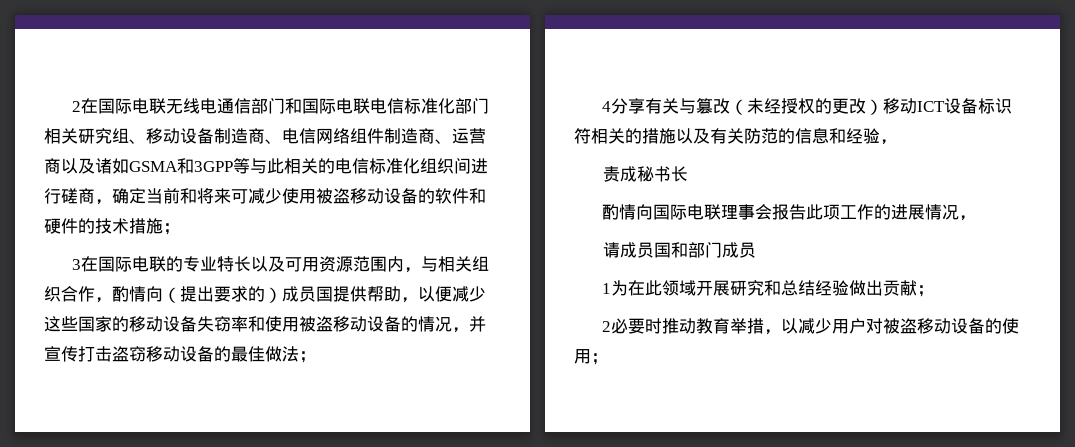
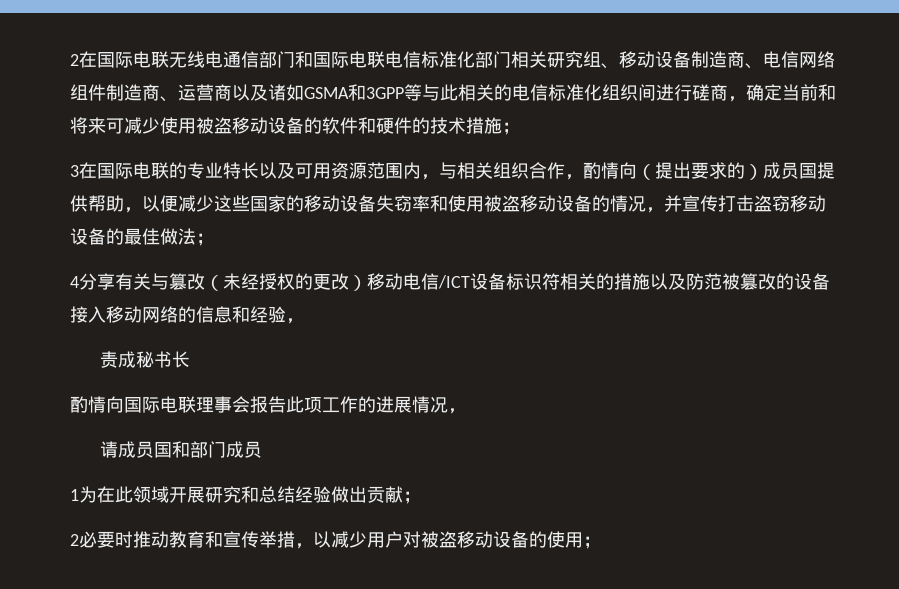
[916,101,945,112] ICT -> [403,273,470,290] 电信/ICT
[710,128,778,144] 有关防范 -> [686,273,830,290] [70,306,178,323] 防范被篡改的设备接入移动网络
(730, 326) none -> [205,531,259,548] 和宣传

